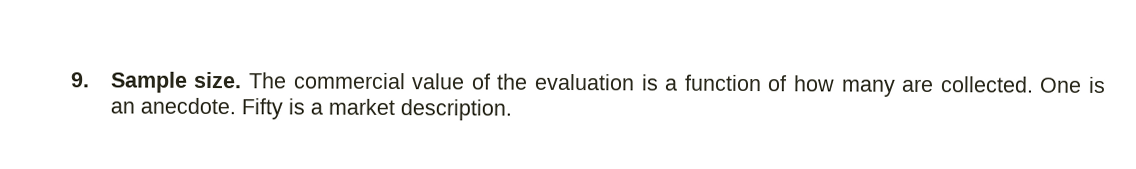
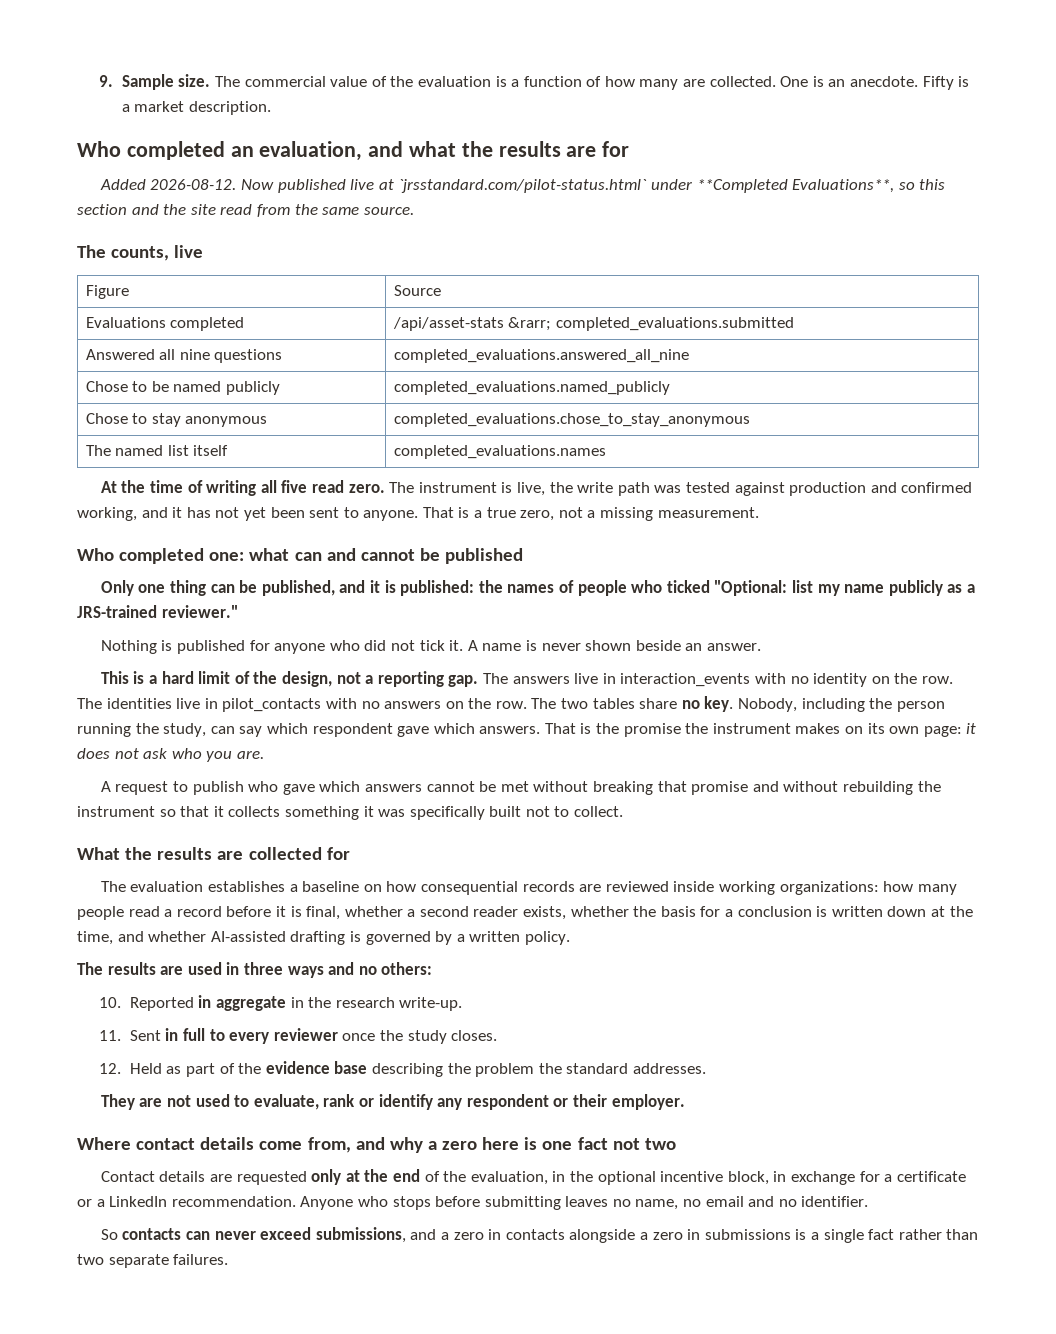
(512, 110) none -> [77,141,630,161] [99,179,946,193] [77,204,414,217] [77,245,204,261] [85,285,129,299] [393,285,441,296] [85,317,245,331] [392,317,794,331] [85,349,283,363] [393,349,689,363] [85,381,280,395] [393,381,670,395] [85,413,268,427] [393,413,750,427] [85,445,229,456] [393,445,606,459] [100,480,973,496] [77,507,759,521] [77,548,524,564] [100,580,975,596] [77,605,238,618] [100,640,761,654] [100,671,953,687] [77,696,945,712] [77,723,977,737] [77,748,264,762] [100,781,941,795] [77,806,624,820] [77,847,350,860] [100,881,957,895] [77,906,973,920] [77,931,570,945] [77,962,433,978] [99,995,463,1011] [99,1028,498,1044] [99,1061,706,1077] [100,1094,685,1110] [77,1137,676,1153] [100,1169,966,1185] [77,1196,869,1210] [100,1227,979,1243] [77,1254,229,1268] // Who completed an evaluation, and what the results are for // Added 2026-08-12. Now published live at `jrsstandard.com/pilot-status.html` under **Completed Evaluations**, so this section and the site read from the same source. // The counts, live // Figure | Source // Evaluations completed | /api/asset-stats &rarr; completed_evaluations.submitted // Answered all nine questions | completed_evaluations.answered_all_nine // Chose to be named publicly | completed_evaluations.named_publicly // Chose to stay anonymous | completed_evaluations.chose_to_stay_anonymous // The named list itself | completed_evaluations.names // At the time of writing all five read zero. The instrument is live, the write path was tested against production and confirmed working, and it has not yet been sent to anyone. That is a true zero, not a missing measurement. // Who completed one: what can and cannot be published // Only one thing can be published, and it is published: the names of people who ticked "Optional: list my name publicly as a JRS-trained reviewer." // Nothing is published for anyone who did not tick it. A name is never shown beside an answer. // This is a hard limit of the design, not a reporting gap. The answers live in interaction_events with no identity on the row. The identities live in pilot_contacts with no answers on the row. The two tables share no key. Nobody, including the person running the study, can say which respondent gave which answers. That is the promise the instrument makes on its own page: it does not ask who you are. // A request to publish who gave which answers cannot be met without breaking that promise and without rebuilding the instrument so that it collects something it was specifically built not to collect. // What the results are collected for // The evaluation establishes a baseline on how consequential records are reviewed inside working organizations: how many people read a record before it is final, whether a second reader exists, whether the basis for a conclusion is written down at the time, and whether AI-assisted drafting is governed by a written policy. // The results are used in three ways and no others: // 10. Reported in aggregate in the research write-up. // 11. Sent in full to every reviewer once the study closes. // 12. Held as part of the evidence base describing the problem the standard addresses. // They are not used to evaluate, rank or identify any respondent or their employer. // Where contact details come from, and why a zero here is one fact not two // Contact details are requested only at the end of the evaluation, in the optional incentive block, in exchange for a certificate or a LinkedIn recommendation. Anyone who stops before submitting leaves no name, no email and no identifier. // So contacts can never exceed submissions, and a zero in contacts alongside a zero in submissions is a single fact rather than two separate failures.

